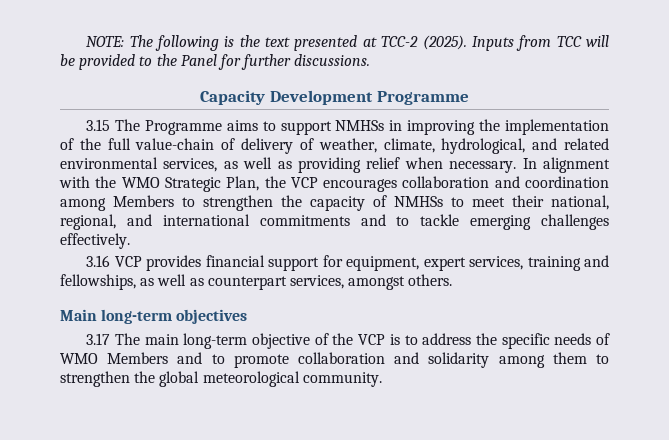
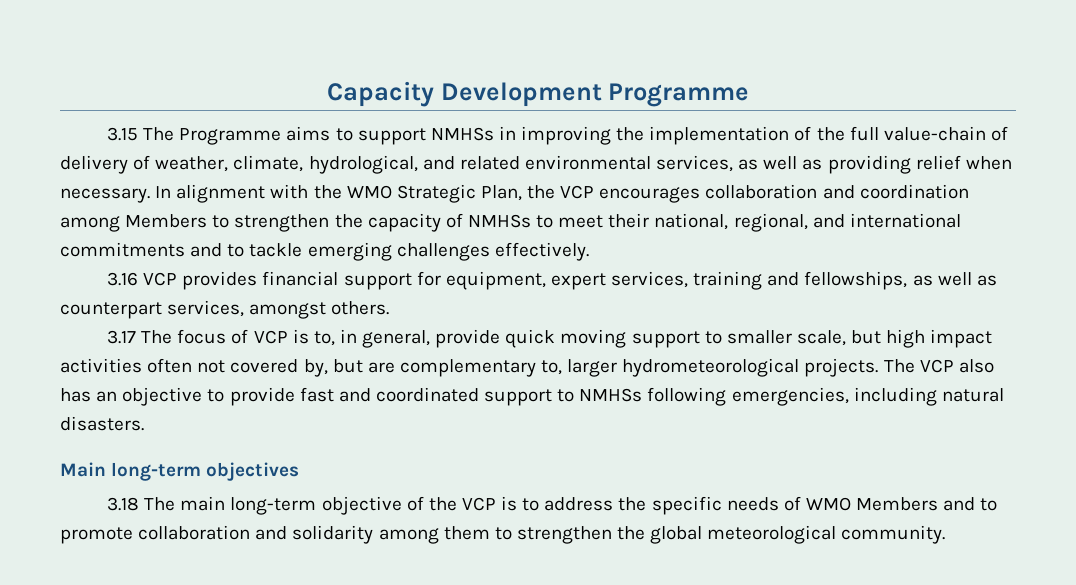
[86,35,609,51] [60,54,371,70] NOTE: The following is the text presented at TCC-2 (2025). Inputs from TCC will be provided to the Panel for further discussions. // -> (326, 94) none
(453, 280) none -> [107,329,993,348] [60,358,994,377] [60,387,1004,406] [60,416,144,431] // 3.17 The focus of VCP is to, in general, provide quick moving support to smaller scale, but high impact activities often not covered by, but are complementary to, larger hydrometeorological projects. The VCP also has an objective to provide fast and coordinated support to NMHSs following emergencies, including natural disasters.
[86,333,111,345] 3.17 -> [107,497,140,511] 3.18

